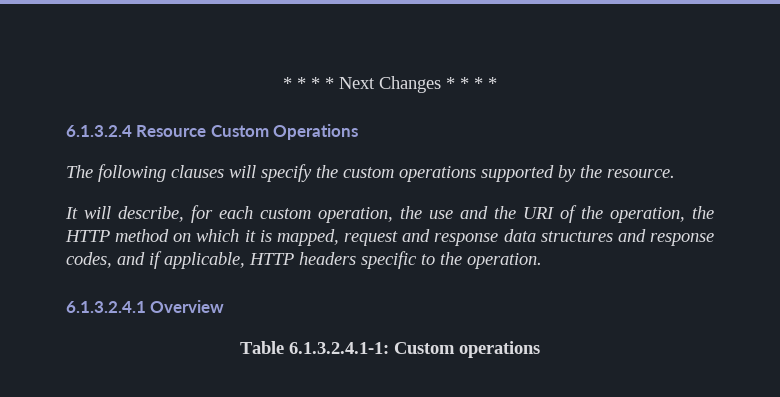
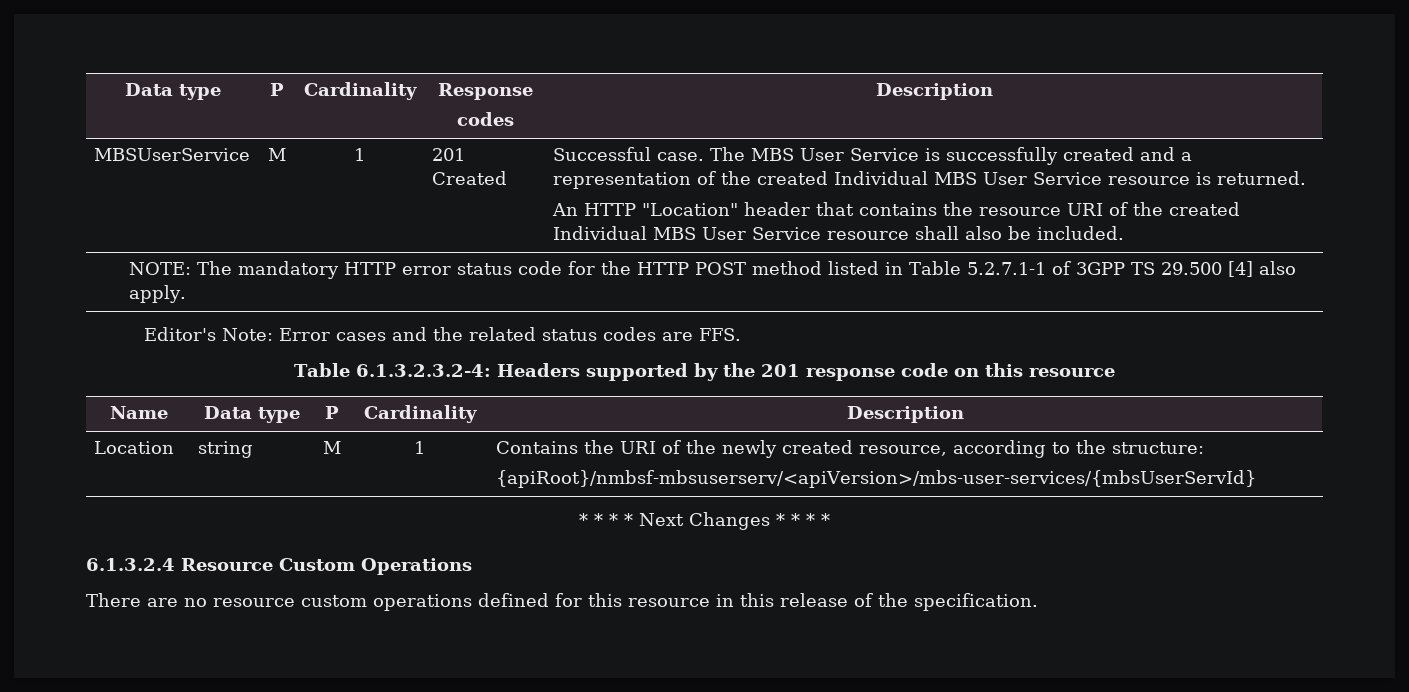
(283, 83) none -> [125,83,221,100] [270,83,284,96] [303,82,417,100] [437,83,533,100] [456,112,514,126] [875,83,993,100] [94,148,251,161] [268,148,286,161] [354,148,365,161] [432,148,466,161] [432,171,508,185] [553,147,1193,165] [553,171,1307,189] [552,202,1241,216] [553,226,1125,240] [128,261,1296,279] [128,285,186,303] [143,327,741,341] [294,363,1115,381] [109,406,168,419] [203,406,300,423] [324,406,339,419] [363,405,477,423] [847,406,964,423] [94,441,175,454] [198,441,254,458] [322,441,341,454] [414,441,425,454] [496,440,1205,458] [496,470,1257,488] Data type | P | Cardinality | Response // codes | Description // MBSUserService | M | 1 | 201 Created | Successful case. The MBS User Service is successfully created and a representation of the created Individual MBS User Service resource is returned. // An HTTP "Location" header that contains the resource URI of the created Individual MBS User Service resource shall also be included. // NOTE: The mandatory HTTP error status code for the HTTP POST method listed in Table 5.2.7.1-1 of 3GPP TS 29.500 [4] also apply. // Editor's Note: Error cases and the related status codes are FFS. // Table 6.1.3.2.3.2-4: Headers supported by the 201 response code on this resource // Name | Data type | P | Cardinality | Description // Location | string | M | 1 | Contains the URI of the newly created resource, according to the structure: // {apiRoot}/nmbsf-mbsuserserv/<apiVersion>/mbs-user-services/{mbsUserServId} //
[66,164,675,182] [65,205,714,223] [65,229,714,246] [66,251,542,269] [66,300,225,313] [240,341,540,358] The following clauses will specify the custom operations supported by the resource. // It will describe, for each custom operation, the use and the URI of the operation, the HTTP method on which it is mapped, request and response data structures and response codes, and if applicable, HTTP headers specific to the operation. // 6.1.3.2.4.1 Overview // Table 6.1.3.2.4.1-1: Custom operations -> [86,593,1038,611] There are no resource custom operations defined for this resource in this release of the specification.

